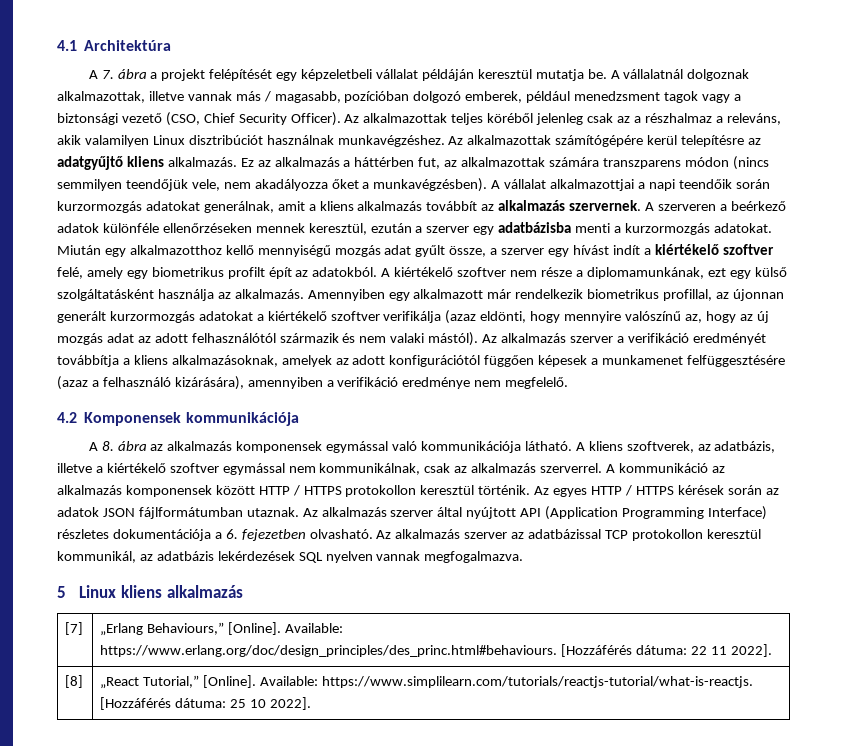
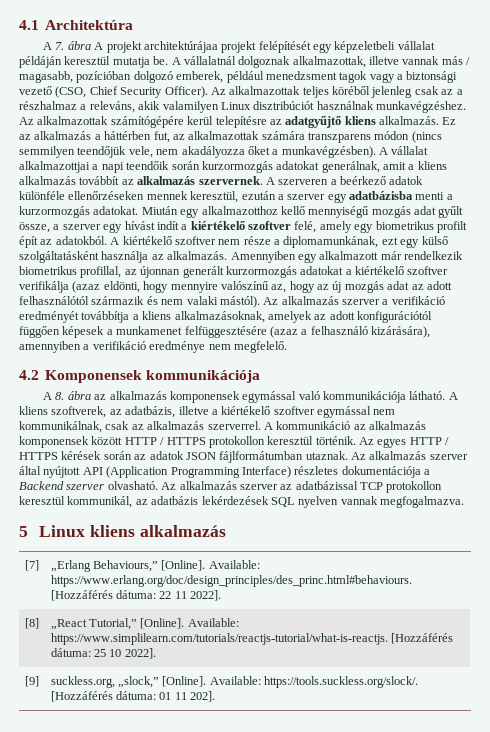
[150,72,158,79] a -> [94,41,218,53] A projekt architektúrájaa
[225,529,306,541] 6. fejezetben -> [19,481,105,490] Backend szerver
(311, 703) none -> [24,676,39,687] [50,676,419,688] [50,691,216,702] // [9] | suckless.org, „slock,” [Online]. Available: https://tools.suckless.org/slock/. [Hozzáférés dátuma: 01 11 202].

